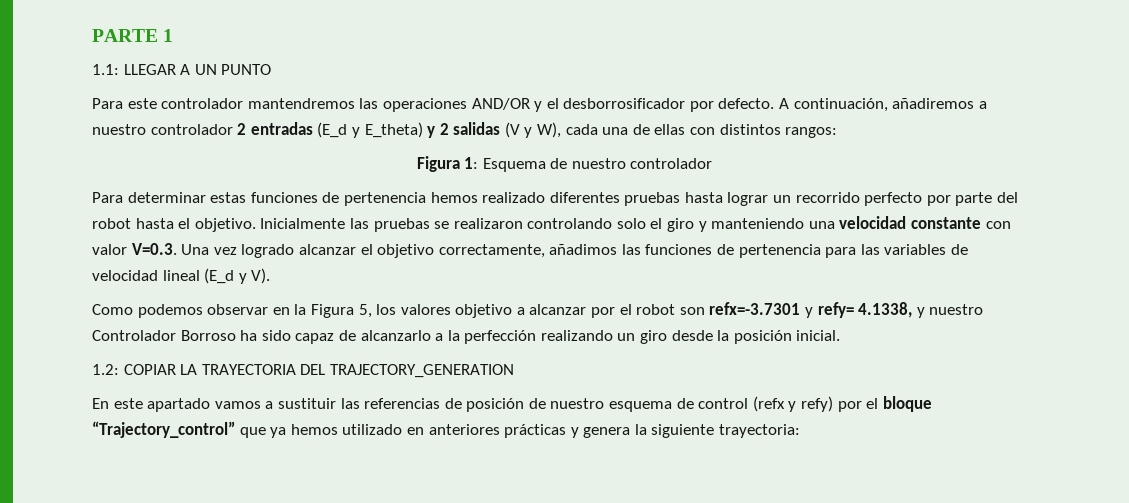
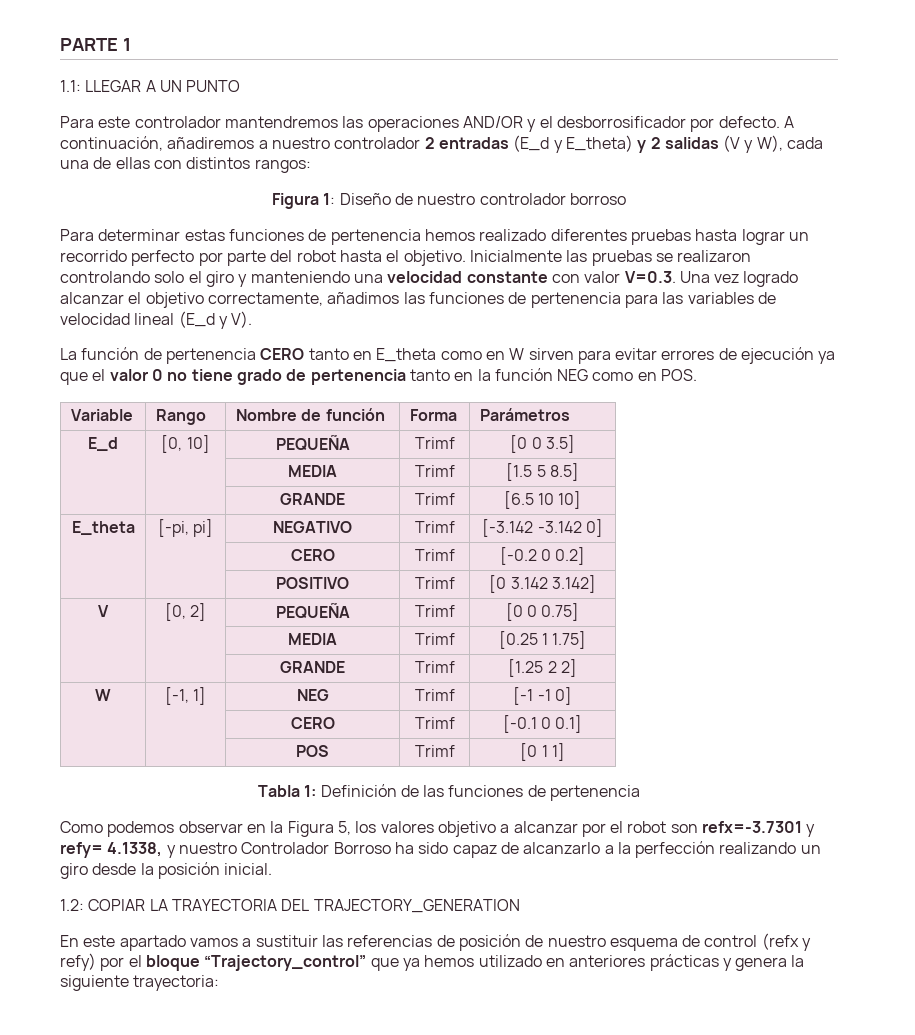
[482,158,546,172] Esquema -> [339,193,391,205] Diseño
(713, 163) none -> [569,193,626,205] borroso
(271, 276) none -> [60,347,836,364] [60,368,698,385] [70,409,133,421] [155,409,206,425] [235,408,385,421] [409,409,457,421] [479,408,570,421] [88,437,118,451] [161,435,210,453] [275,435,350,451] [414,437,455,449] [510,435,575,453] [288,465,337,477] [414,465,455,477] [506,463,579,481] [280,493,345,505] [414,493,455,505] [503,491,582,509] [71,521,135,535] [157,519,214,537] [273,521,352,533] [414,521,455,533] [482,519,603,537] [290,549,335,561] [414,549,455,561] [499,547,586,565] [276,577,349,589] [414,577,455,589] [489,575,596,593] [98,605,109,617] [164,603,207,621] [275,603,350,619] [414,605,455,617] [505,603,580,621] [288,633,337,645] [414,633,455,645] [498,631,587,649] [280,661,345,673] [414,661,455,673] [508,659,577,677] [95,689,111,701] [164,687,207,705] [296,689,329,701] [414,689,455,701] [513,687,572,705] [290,717,335,729] [414,717,455,729] [502,715,583,733] [296,745,329,757] [414,745,455,757] [520,743,565,761] [257,784,641,801] // La función de pertenencia CERO tanto en E_theta como en W sirven para evitar errores de ejecución ya que el valor 0 no tiene grado de pertenencia tanto en la función NEG como en POS. // Variable | Rango | Nombre de función | Forma | Parámetros // E_d | [0, 10] | PEQUEÑA | Trimf | [0 0 3.5] // | | MEDIA | Trimf | [1.5 5 8.5] // | | GRANDE | Trimf | [6.5 10 10] // E_theta | [-pi, pi] | NEGATIVO | Trimf | [-3.142 -3.142 0] // | | CERO | Trimf | [-0.2 0 0.2] // | | POSITIVO | Trimf | [0 3.142 3.142] // V | [0, 2] | PEQUEÑA | Trimf | [0 0 0.75] // | | MEDIA | Trimf | [0.25 1 1.75] // | | GRANDE | Trimf | [1.25 2 2] // W | [-1, 1] | NEG | Trimf | [-1 -1 0] // | | CERO | Trimf | [-0.1 0 0.1] // | | POS | Trimf | [0 1 1] // Tabla 1: Definición de las funciones de pertenencia

